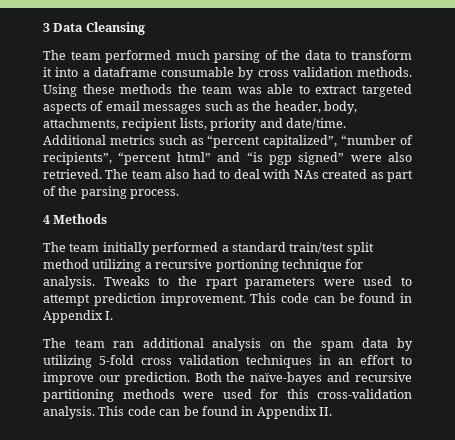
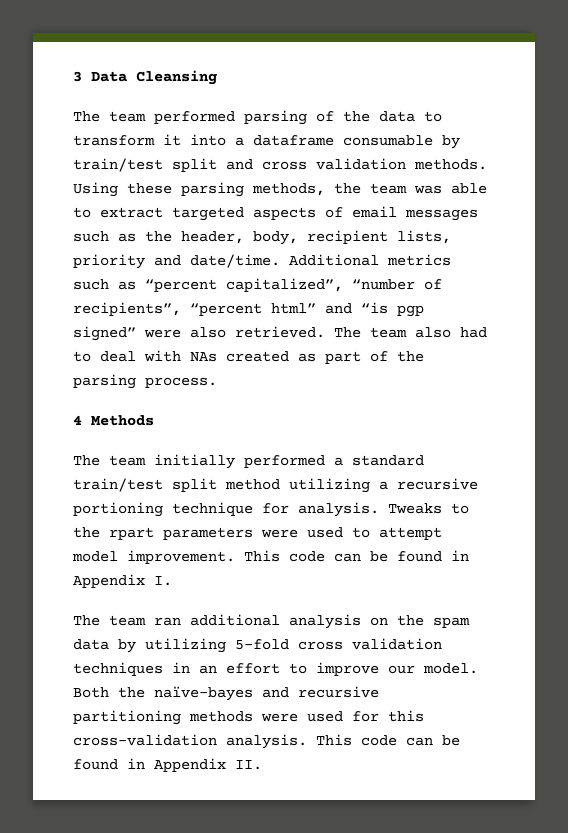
[175,50,210,60] much -> (235, 117) none
(255, 73) none -> [73,158,253,172] train/test split and
[120,84,173,94] methods -> [181,182,325,197] parsing methods,
[43,118,119,130] attachments, -> (298, 238) none
[93,293,156,306] prediction -> [72,551,118,562] model
[124,372,190,385] prediction. -> [423,663,478,674] model.

